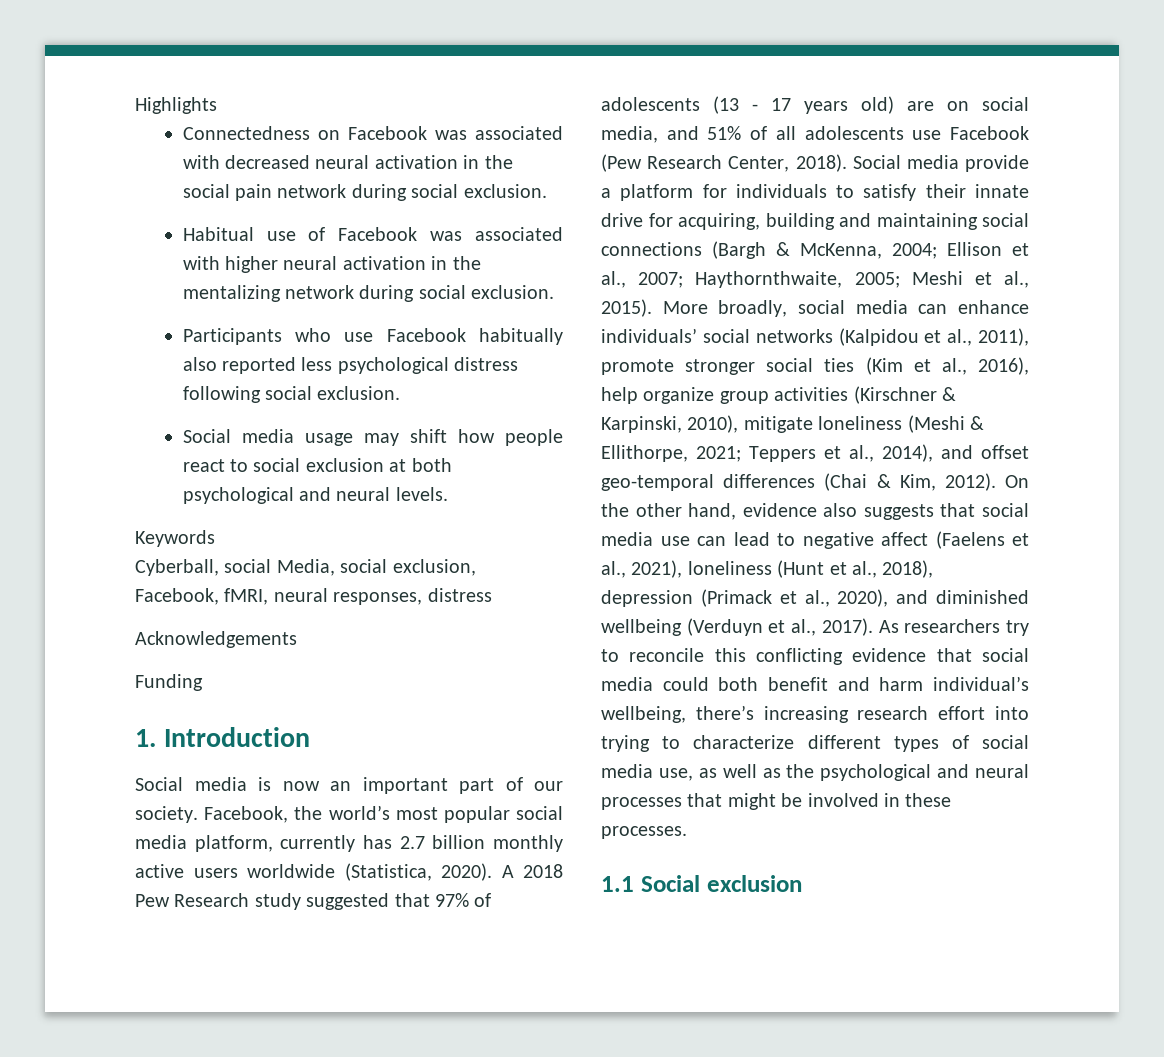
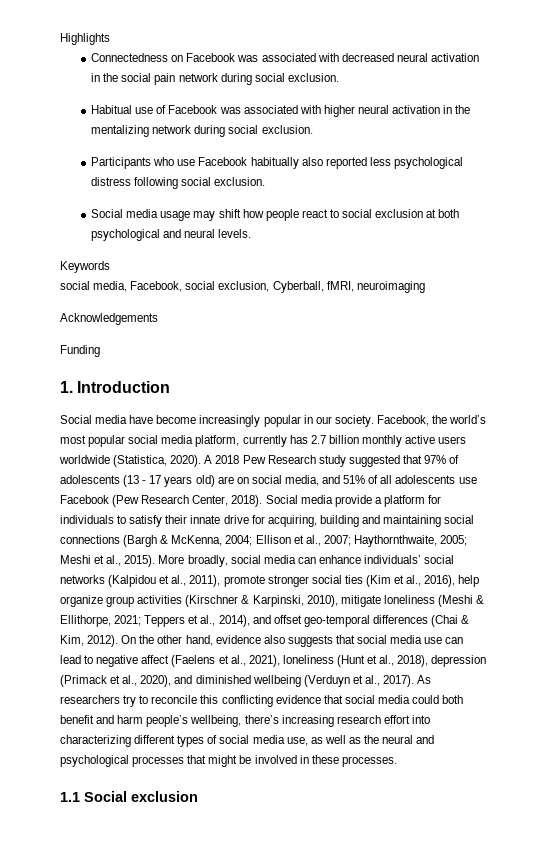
[135,559,476,576] [135,588,492,605] Cyberball, social Media, social exclusion, Facebook, fMRI, neural responses, distress -> [60,281,425,293] social media, Facebook, social exclusion, Cyberball, fMRI, neuroimaging
[258,777,523,794] is now an important part of -> [129,415,313,427] have become increasingly popular in
[933,676,1029,691] individual’s -> [146,715,189,727] people’s
[601,735,795,752] trying to characterize -> [60,735,131,747] characterizing
[820,764,1029,781] psychological and neural -> [382,735,435,744] [60,755,129,767] neural and psychological

